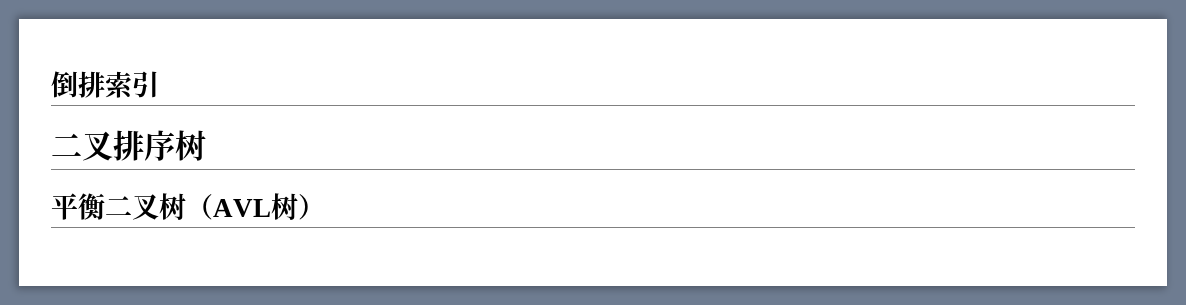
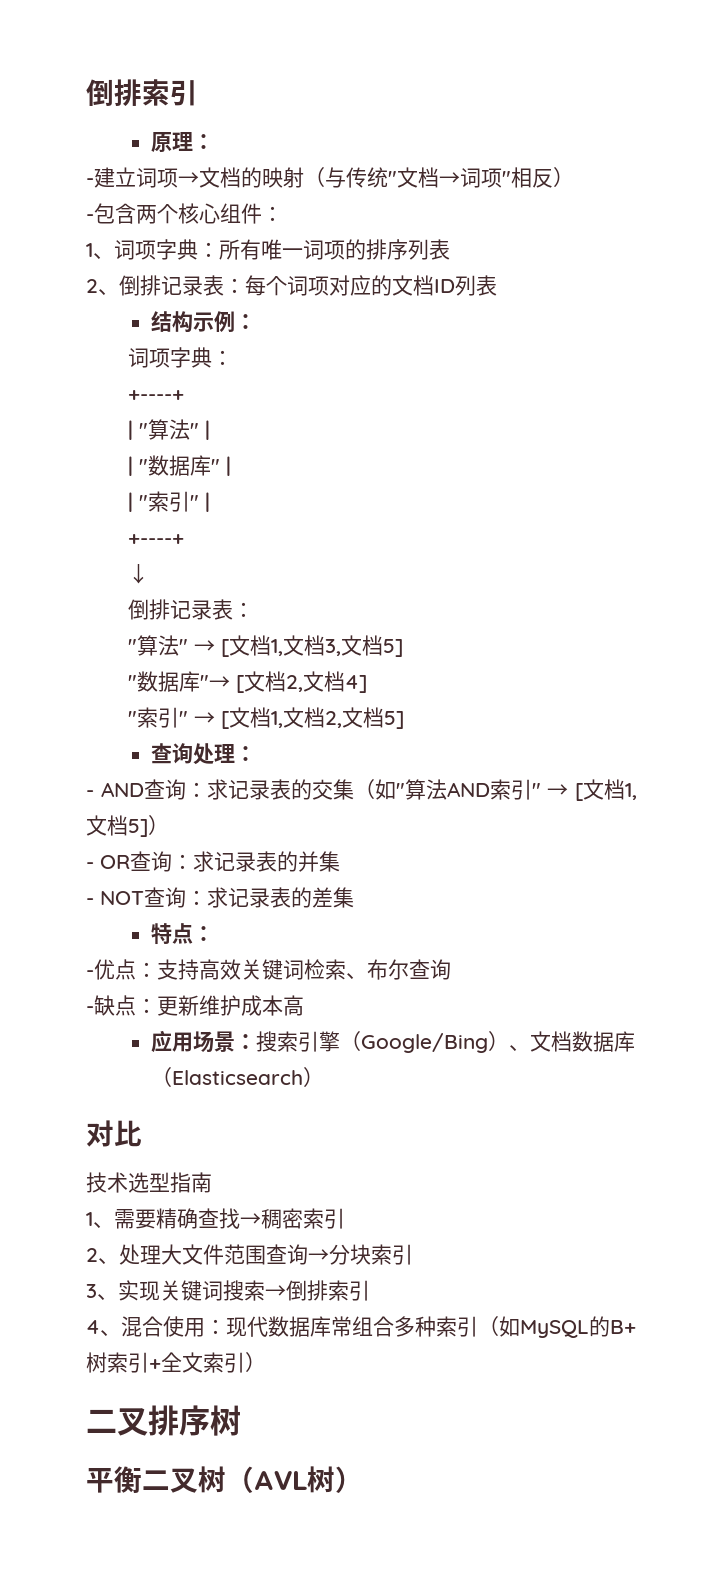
[51,71,159,98] 倒排索引 -> [86,79,198,106] [150,132,214,152] [86,167,574,188] [86,203,283,224] [86,239,450,260] [86,275,497,296] [150,311,256,333] [127,347,233,368] [127,390,184,401] [127,419,210,440] [127,455,231,476] [127,491,210,512] [127,534,184,545] [127,564,149,584] [127,599,254,620] [127,635,403,657] [127,671,367,693] [127,707,404,729] [150,743,256,765] [86,779,637,801] [86,815,169,837] [86,851,340,872] [86,887,354,908] [150,923,214,945] [86,959,451,980] [86,995,304,1016] [150,1030,635,1053] [150,1067,324,1087] [86,1120,142,1147] [86,1172,212,1193] [86,1208,345,1229] [86,1244,413,1265] [86,1280,370,1301] [86,1316,636,1338] [86,1352,266,1373] 倒排索引 // 原理： // -建立词项→文档的映射（与传统"文档→词项"相反） // -包含两个核心组件： // 1、词项字典：所有唯一词项的排序列表 // 2、倒排记录表：每个词项对应的文档ID列表 // 结构示例： // 词项字典： // +----+ // | "算法" | // | "数据库" | // | "索引" | // +----+ // ↓ // 倒排记录表： // "算法" → [文档1,文档3,文档5] // "数据库"→ [文档2,文档4] // "索引" → [文档1,文档2,文档5] // 查询处理： // - AND查询：求记录表的交集（如"算法AND索引" → [文档1,文档5]） // - OR查询：求记录表的并集 // - NOT查询：求记录表的差集 // 特点： // -优点：支持高效关键词检索、布尔查询 // -缺点：更新维护成本高 // 应用场景：搜索引擎（Google/Bing）、文档数据库（Elasticsearch） // 对比 // 技术选型指南 // 1、需要精确查找→稠密索引 // 2、处理大文件范围查询→分块索引 // 3、实现关键词搜索→倒排索引 // 4、混合使用：现代数据库常组合多种索引（如MySQL的B+树索引+全文索引）

